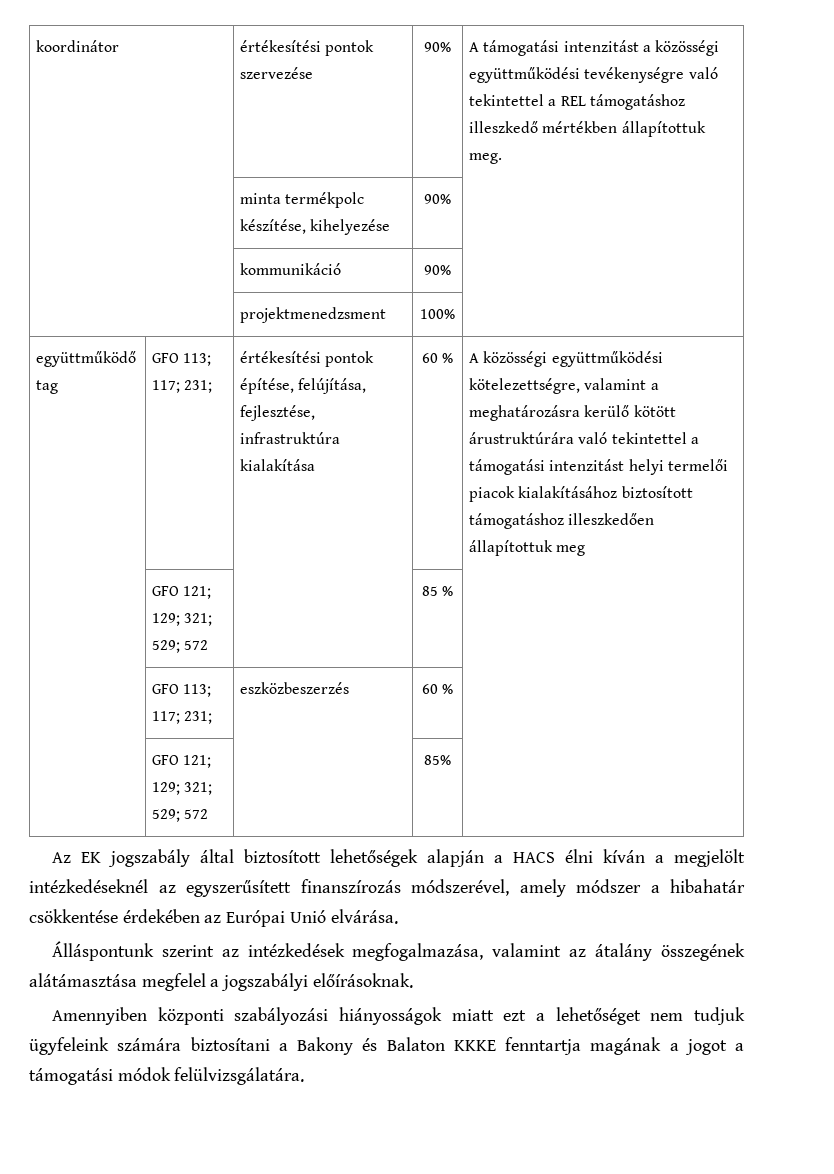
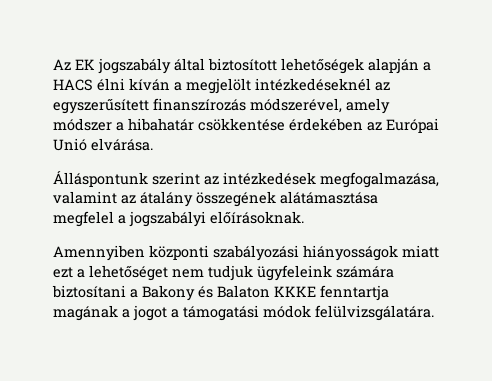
[36,40,120,52] [240,40,375,56] [240,67,314,79] [424,42,451,52] [469,40,720,56] [469,67,718,83] [469,94,685,110] [469,121,706,137] [469,153,503,164] [240,192,365,208] [240,219,391,235] [424,194,451,204] [240,263,342,275] [424,265,451,275] [240,307,387,323] [420,309,455,319] [36,351,137,367] [36,380,59,394] [152,353,212,366] [152,380,213,393] [240,351,375,367] [240,378,367,394] [240,405,316,421] [240,432,341,444] [240,459,316,471] [421,353,454,363] [469,351,663,367] [469,378,659,394] [469,405,676,421] [469,432,699,444] [469,459,728,475] [469,486,693,502] [469,513,655,529] [469,540,586,556] [152,586,212,599] [152,613,213,626] [152,640,209,653] [421,586,454,596] [152,684,212,697] [152,711,213,724] [240,682,350,694] [421,684,454,694] [152,755,212,768] [152,782,213,795] [152,809,209,822] [424,755,451,765] koordinátor | értékesítési pontok szervezése | 90% | A támogatási intenzitást a közösségi együttműködési tevékenységre való tekintettel a REL támogatáshoz illeszkedő mértékben állapítottuk meg. // | minta termékpolc készítése, kihelyezése | 90% | // | kommunikáció | 90% | // | projektmenedzsment | 100% | // együttműködő tag | GFO 113; 117; 231; | értékesítési pontok építése, felújítása, fejlesztése, infrastruktúra kialakítása | 60 % | A közösségi együttműködési kötelezettségre, valamint a meghatározásra kerülő kötött árustruktúrára való tekintettel a támogatási intenzitást helyi termelői piacok kialakításához biztosított támogatáshoz illeszkedően állapítottuk meg // | GFO 121; 129; 321; 529; 572 | | 85 % | // | GFO 113; 117; 231; | eszközbeszerzés | 60 % | // | GFO 121; 129; 321; 529; 572 | | 85% | // -> (53, 64) none

